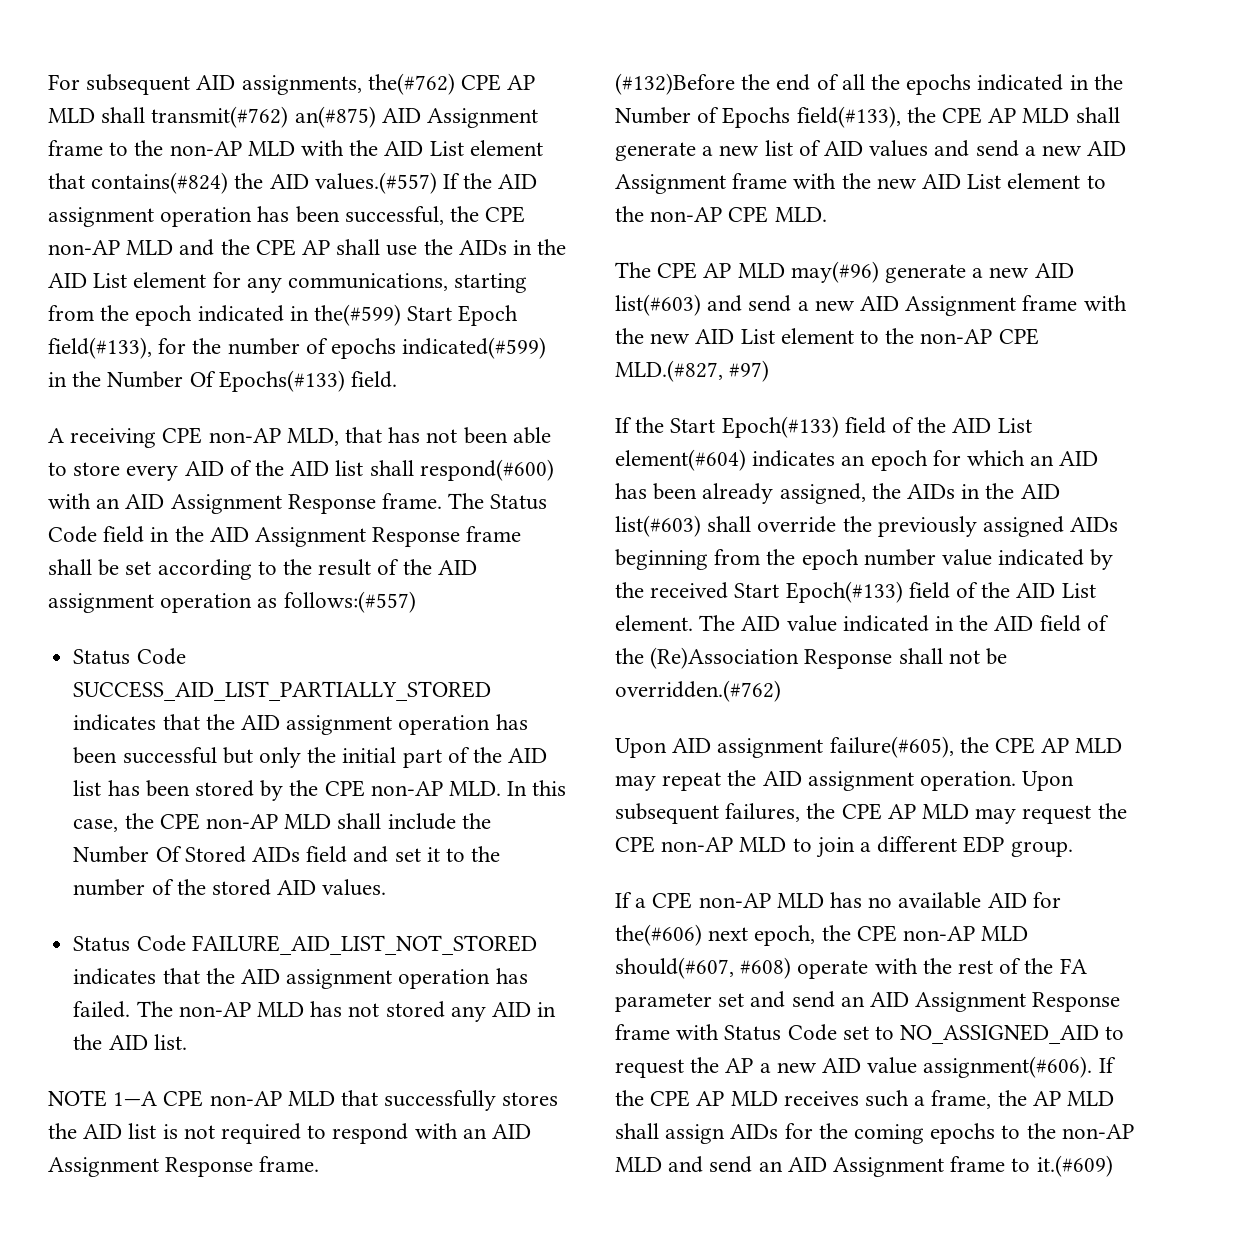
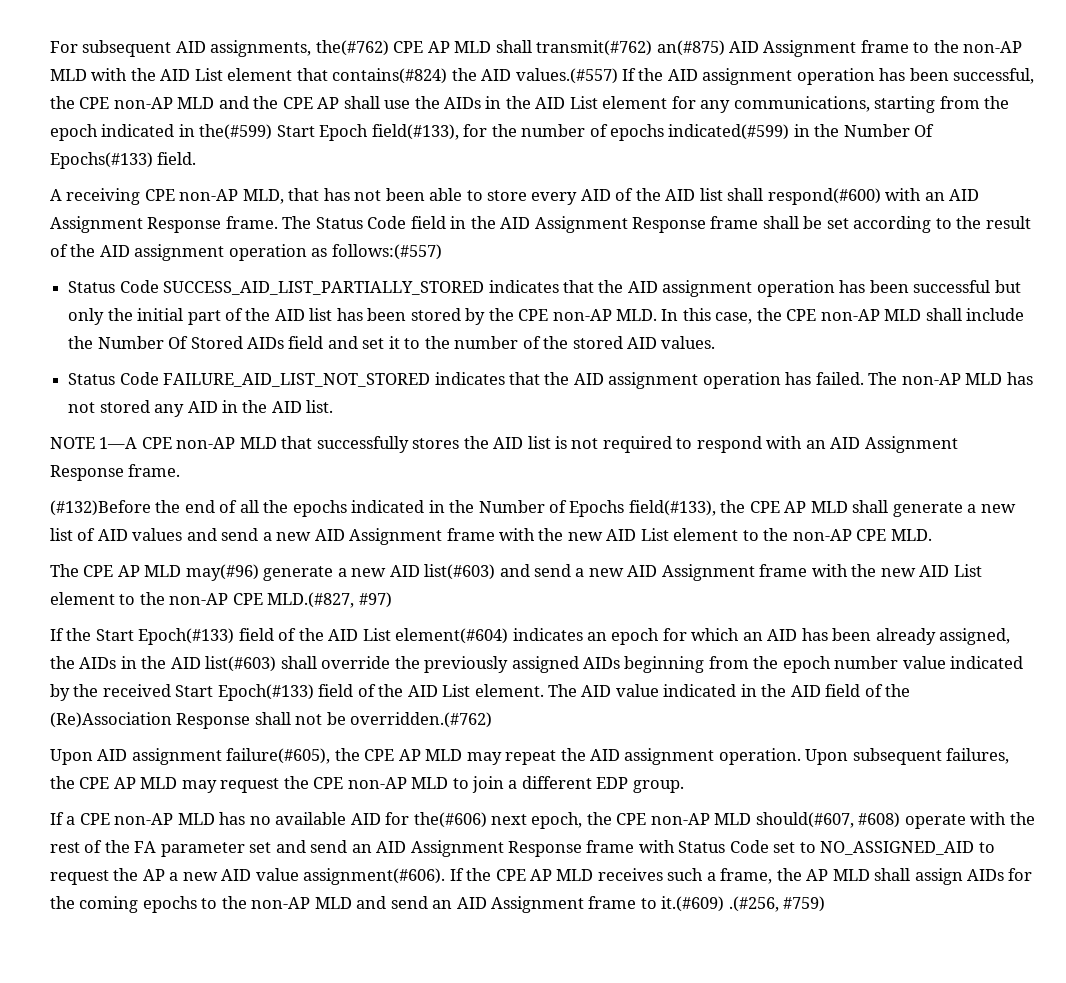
(1113, 1166) none -> [728,896,826,912] .(#256, #759)

